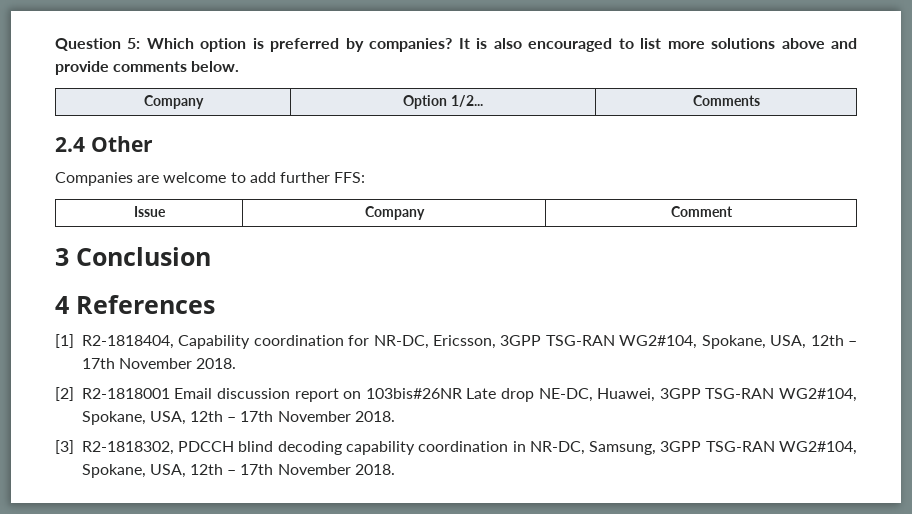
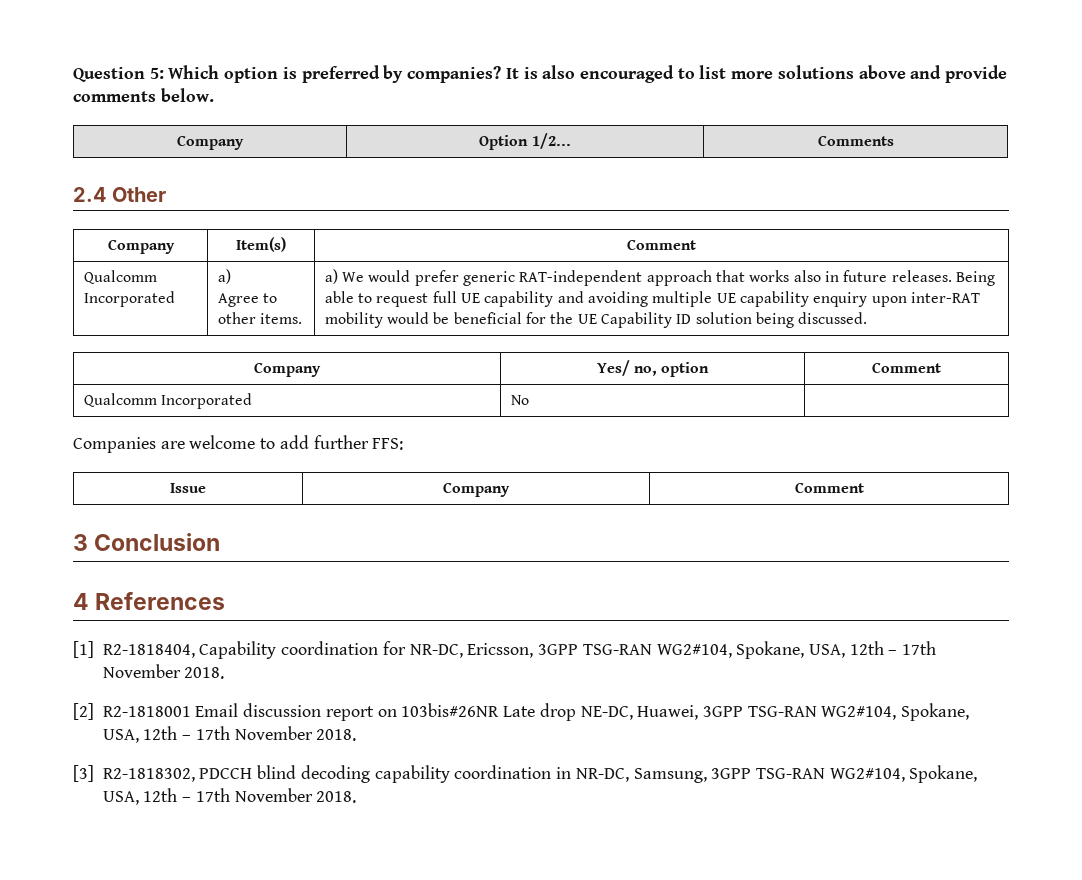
(153, 144) none -> [107,239,175,254] [236,237,286,252] [626,239,696,250] [83,270,157,284] [83,291,175,307] [217,269,231,284] [217,293,278,307] [217,312,303,324] [324,269,995,286] [324,291,980,307] [324,312,868,328] [254,362,321,377] [596,360,710,377] [871,362,941,373] [83,393,253,409] [510,395,529,405] // Company | Item(s) | Comment // Qualcomm Incorporated | a) // Agree to other items. | a) We would prefer generic RAT-independent approach that works also in future releases. Being able to request full UE capability and avoiding multiple UE capability enquiry upon inter-RAT mobility would be beneficial for the UE Capability ID solution being discussed. // Company | Yes/ no, option | Comment // Qualcomm Incorporated | No |

